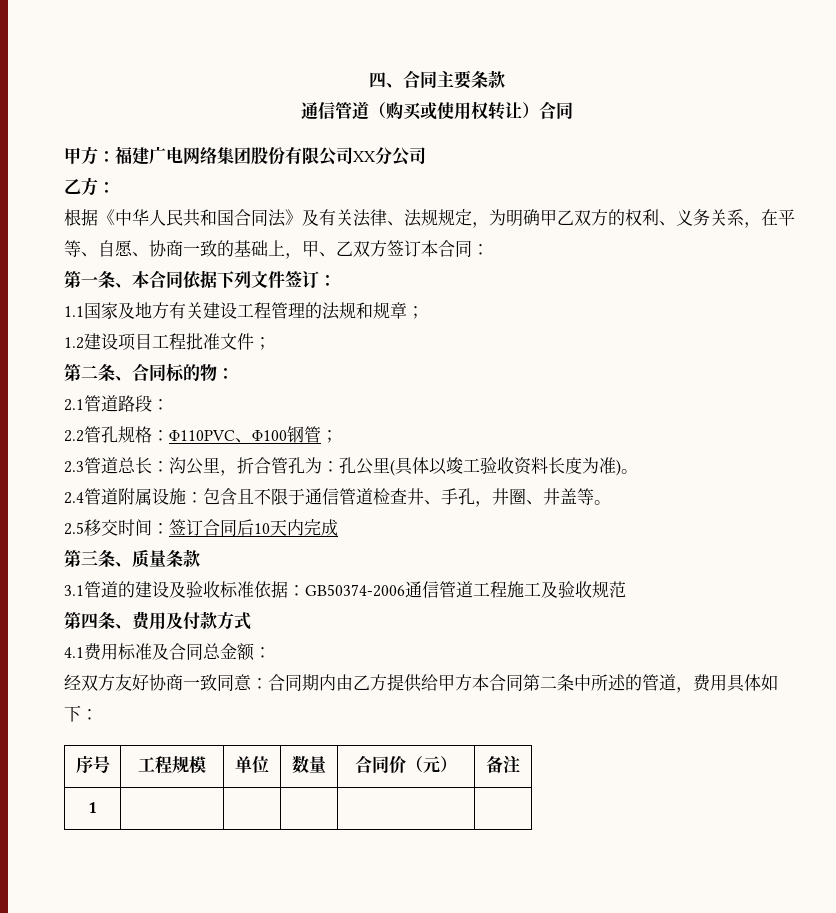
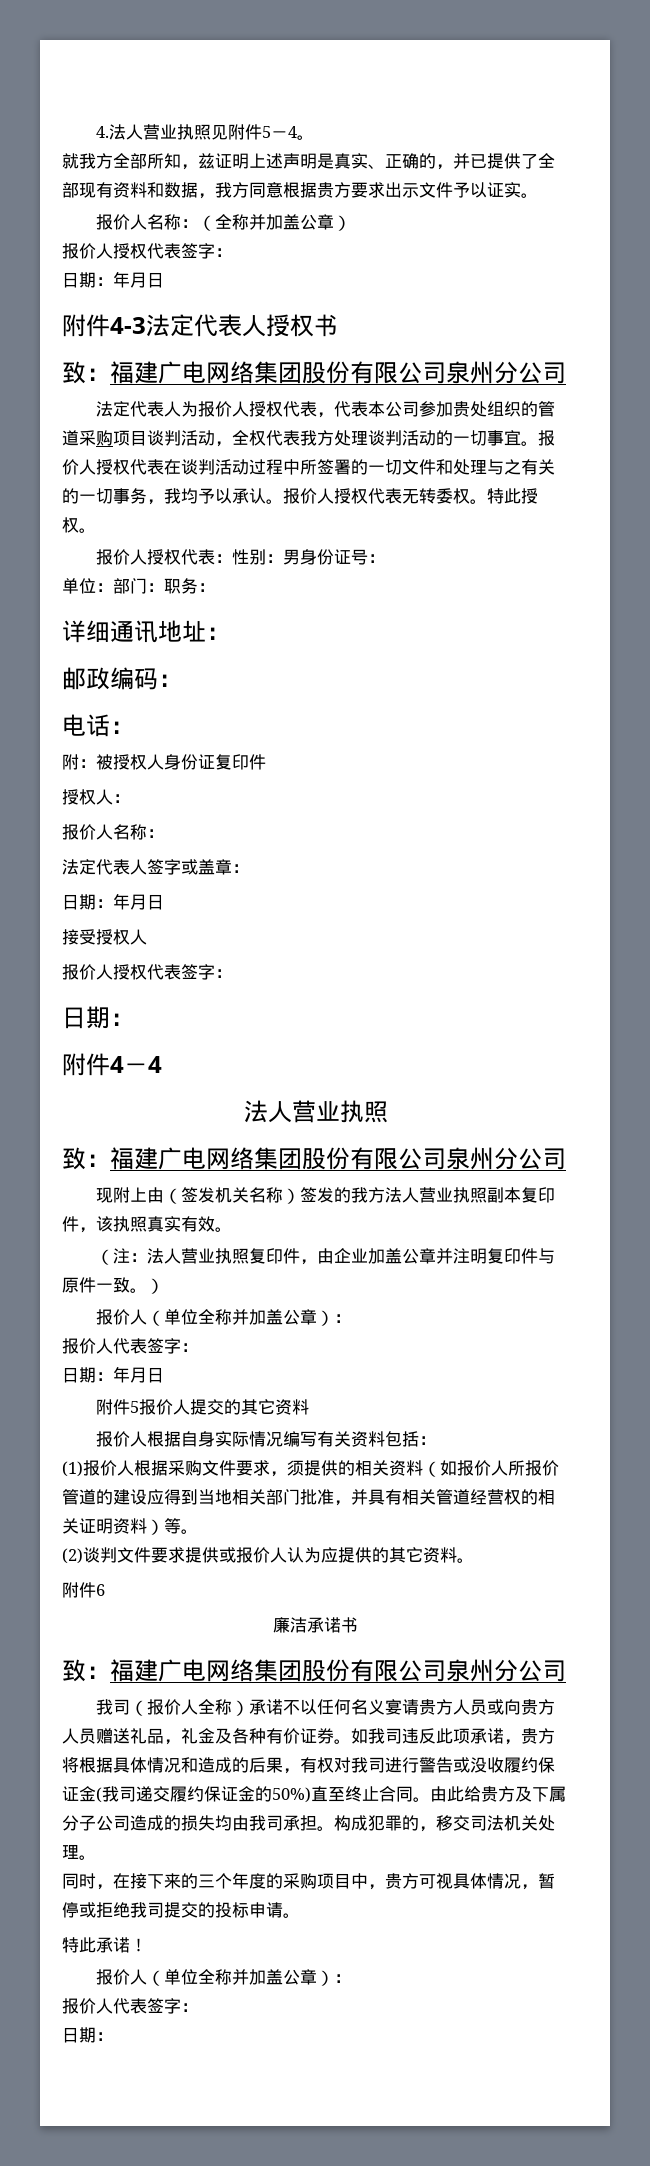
[369,70,505,89] [301,101,573,120] [64,146,426,166] [64,177,115,196] [64,209,795,228] [64,240,489,259] [64,270,336,289] [64,302,424,320] [64,333,271,351] [64,363,234,382] [64,395,169,412] [64,426,338,443] [64,457,638,476] [64,488,611,507] [64,519,338,536] [64,549,200,568] [64,581,626,598] [64,611,251,630] [64,643,271,661] [64,674,778,693] [64,705,98,722] [75,756,110,773] [138,756,206,774] [235,756,269,773] [292,755,326,774] [355,755,457,773] [486,755,520,773] [88,802,97,813] 四、合同主要条款 // 通信管道（购买或使用权转让）合同 // 甲方：福建广电网络集团股份有限公司XX分公司 // 乙方： // 根据《中华人民共和国合同法》及有关法律、法规规定，为明确甲乙双方的权利、义务关系，在平等、自愿、协商一致的基础上，甲、乙双方签订本合同： // 第一条、本合同依据下列文件签订： // 1.1国家及地方有关建设工程管理的法规和规章； // 1.2建设项目工程批准文件； // 第二条、合同标的物： // 2.1管道路段： // 2.2管孔规格：Φ110PVC、Φ100钢管； // 2.3管道总长：沟公里，折合管孔为：孔公里(具体以竣工验收资料长度为准)。 // 2.4管道附属设施：包含且不限于通信管道检查井、手孔，井圈、井盖等。 // 2.5移交时间：签订合同后10天内完成 // 第三条、质量条款 // 3.1管道的建设及验收标准依据：GB50374-2006通信管道工程施工及验收规范 // 第四条、费用及付款方式 // 4.1费用标准及合同总金额： // 经双方友好协商一致同意：合同期内由乙方提供给甲方本合同第二条中所述的管道，费用具体如下： // 序号 | 工程规模 | 单位 | 数量 | 合同价（元） | 备注 // 1 | | | | | -> [96,124,315,140] [62,153,555,170] [62,182,538,199] [96,214,352,231] [62,243,232,259] [62,271,164,288] [62,314,338,337] [62,361,566,384] [96,401,556,418] [62,430,555,447] [62,459,555,475] [62,488,538,505] [62,517,96,533] [96,549,386,565] [62,578,215,594] [62,620,230,643] [62,667,182,690] [62,714,134,737] [62,754,266,770] [62,789,130,805] [62,824,164,840] [62,859,249,875] [62,893,164,910] [62,929,147,945] [62,964,232,980] [62,1006,134,1029] [62,1053,162,1076] [243,1100,388,1123] [62,1147,566,1170] [96,1187,556,1204] [62,1216,232,1233] [96,1248,556,1265] [62,1277,164,1294] [96,1309,352,1326] [62,1338,198,1354] [62,1366,164,1383] [96,1399,310,1415] [96,1431,437,1447] [62,1460,559,1477] [62,1489,555,1506] [62,1518,198,1535] [62,1547,474,1564] [62,1582,105,1598] [273,1617,358,1633] [62,1659,566,1682] [96,1699,556,1716] [62,1728,555,1745] [62,1757,555,1774] [62,1786,566,1803] [62,1815,555,1832] [62,1844,96,1860] [62,1872,555,1890] [62,1902,300,1918] [62,1937,147,1953] [96,1969,352,1986] [62,1998,198,2014] [62,2027,113,2043] 4.法人营业执照见附件5－4。 // 就我方全部所知，兹证明上述声明是真实、正确的，并已提供了全部现有资料和数据，我方同意根据贵方要求出示文件予以证实。 // 报价人名称：（全称并加盖公章） // 报价人授权代表签字： // 日期：年月日 // 附件4-3法定代表人授权书 // 致：福建广电网络集团股份有限公司泉州分公司 // 法定代表人为报价人授权代表，代表本公司参加贵处组织的管道采购项目谈判活动，全权代表我方处理谈判活动的一切事宜。报价人授权代表在谈判活动过程中所签署的一切文件和处理与之有关的一切事务，我均予以承认。报价人授权代表无转委权。特此授权。 // 报价人授权代表：性别：男身份证号： // 单位：部门：职务： // 详细通讯地址： // 邮政编码： // 电话： // 附：被授权人身份证复印件 // 授权人： // 报价人名称： // 法定代表人签字或盖章： // 日期：年月日 // 接受授权人 // 报价人授权代表签字： // 日期： // 附件4－4 // 法人营业执照 // 致：福建广电网络集团股份有限公司泉州分公司 // 现附上由（签发机关名称）签发的我方法人营业执照副本复印件，该执照真实有效。 // （注：法人营业执照复印件，由企业加盖公章并注明复印件与原件一致。） // 报价人（单位全称并加盖公章）： // 报价人代表签字： // 日期：年月日 // 附件5报价人提交的其它资料 // 报价人根据自身实际情况编写有关资料包括： // (1)报价人根据采购文件要求，须提供的相关资料（如报价人所报价管道的建设应得到当地相关部门批准，并具有相关管道经营权的相关证明资料）等。 // (2)谈判文件要求提供或报价人认为应提供的其它资料。 // 附件6 // 廉洁承诺书 // 致：福建广电网络集团股份有限公司泉州分公司 // 我司（报价人全称）承诺不以任何名义宴请贵方人员或向贵方人员赠送礼品，礼金及各种有价证券。如我司违反此项承诺，贵方将根据具体情况和造成的后果，有权对我司进行警告或没收履约保证金(我司递交履约保证金的50%)直至终止合同。由此给贵方及下属分子公司造成的损失均由我司承担。构成犯罪的，移交司法机关处理。 // 同时，在接下来的三个年度的采购项目中，贵方可视具体情况，暂停或拒绝我司提交的投标申请。 // 特此承诺！ // 报价人（单位全称并加盖公章）： // 报价人代表签字： // 日期：

